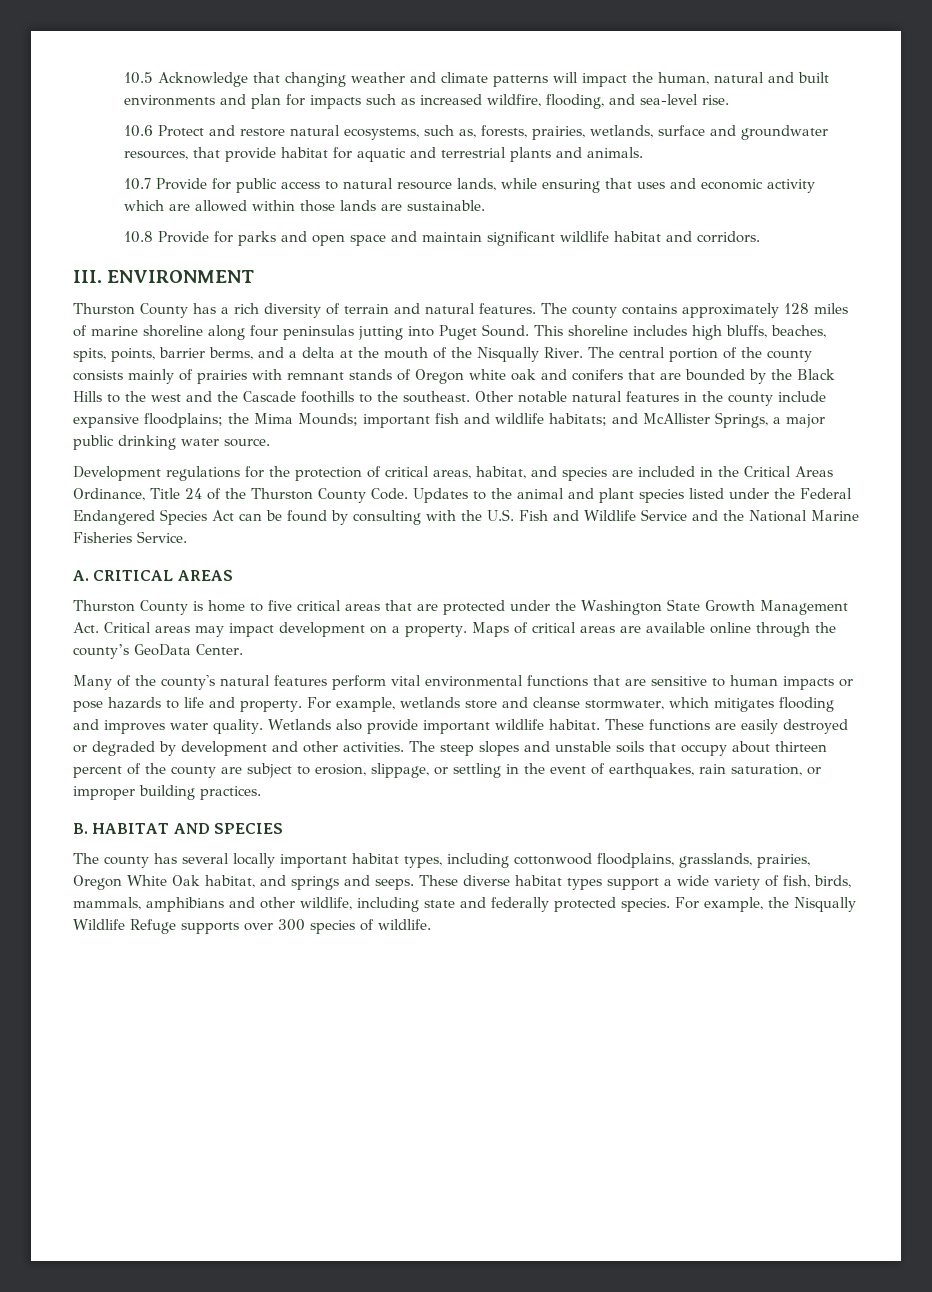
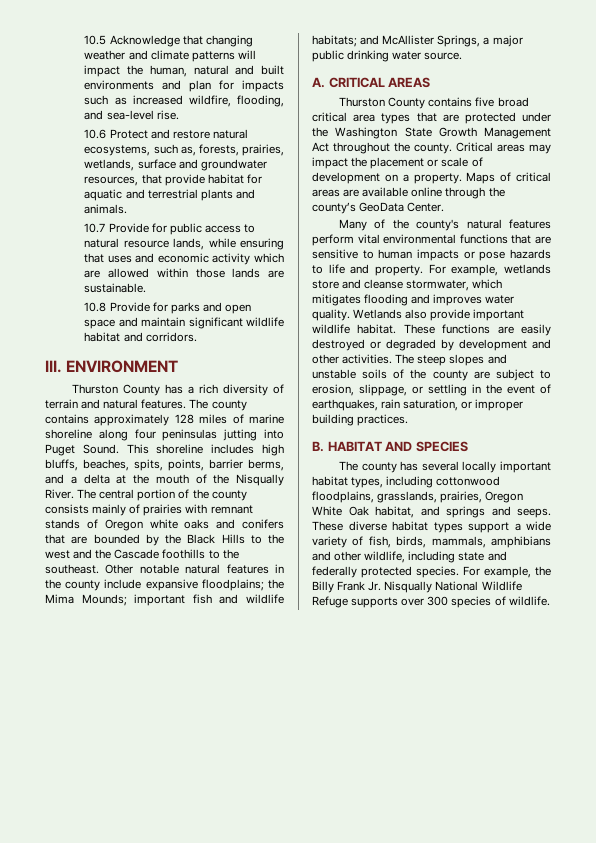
[511,369,536,381] oak -> [184,519,210,529] oaks
[73,466,833,481] [73,488,852,503] [73,509,859,525] [73,531,187,543] // Development regulations for the protection of critical areas, habitat, and species are included in the Critical Areas Ordinance, Title 24 of the Thurston County Code. Updates to the animal and plant species listed under the Federal Endangered Species Act can be found by consulting with the U.S. Fish and Wildlife Service and the National Marine Fisheries Service. -> (463, 56) none
[193,600,380,612] is home to five critical areas -> [428,97,529,107] [312,112,411,124] contains five broad critical area types
[73,622,274,637] Act. Critical areas may impact -> [312,142,551,154] [312,157,483,169] Act throughout the county. Critical areas may impact the placement or scale of
[649,741,827,756] [73,766,122,778] that occupy about thirteen percent -> (388, 374) none
[794,897,856,912] Nisqually -> [312,581,479,593] Billy Frank Jr. Nisqually National

